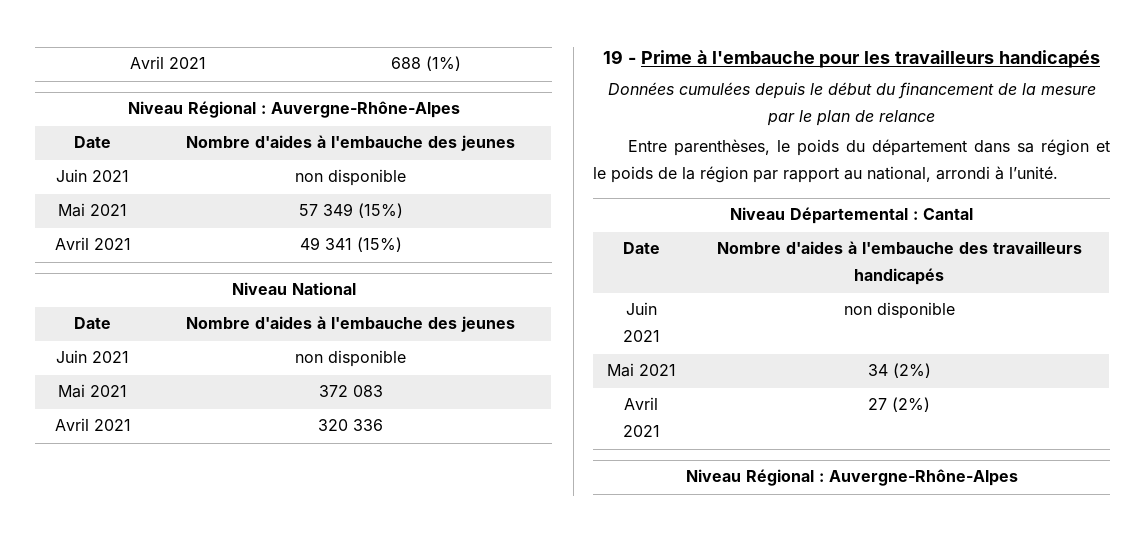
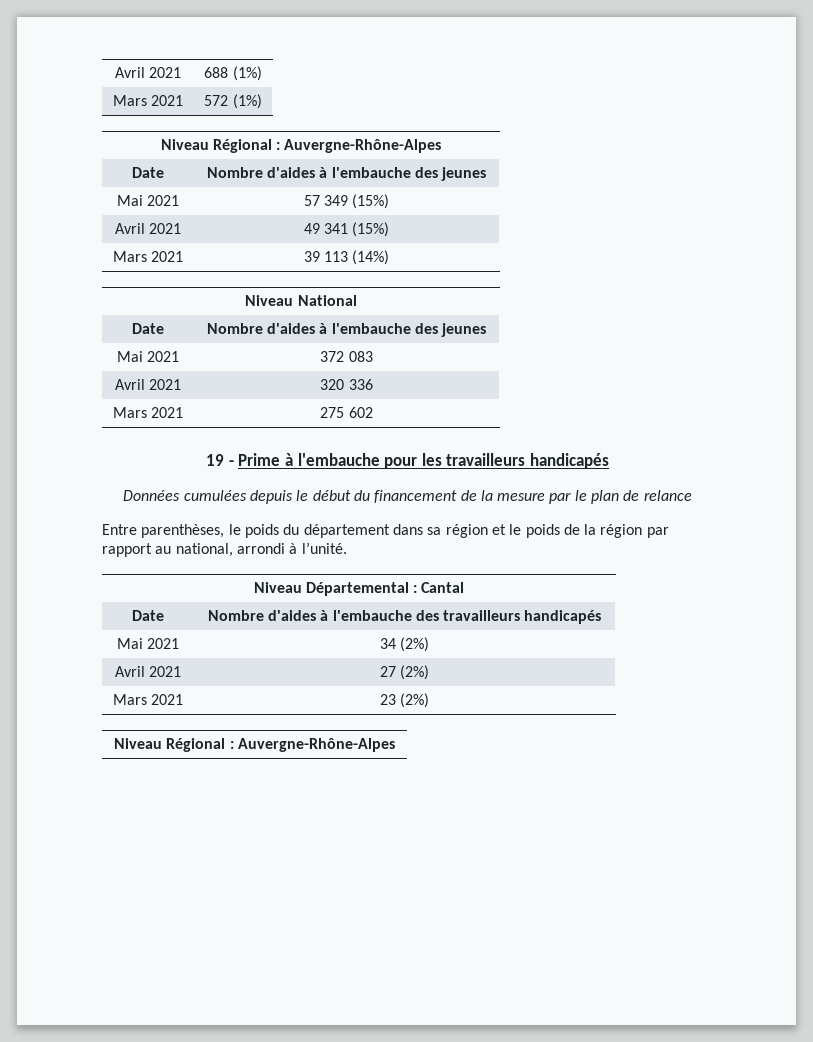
(461, 63) none -> [112,95,184,106] [204,94,262,109] // Mars 2021 | 572 (1%)
[56,169,129,182] [295,169,406,186] // Juin 2021 | non disponible -> (487, 174) none
(402, 244) none -> [112,251,184,262] [303,250,390,265] // Mars 2021 | 39 113 (14%)
[56,350,129,363] [295,350,406,367] // Juin 2021 | non disponible -> (487, 330) none
(383, 425) none -> [112,407,184,418] [320,407,373,418] // Mars 2021 | 275 602
[625,302,657,315] [622,330,660,342] [843,302,955,319] // Juin 2021 | non disponible -> (602, 617) none
(930, 404) none -> [112,694,184,705] [379,693,430,708] // Mars 2021 | 23 (2%)

